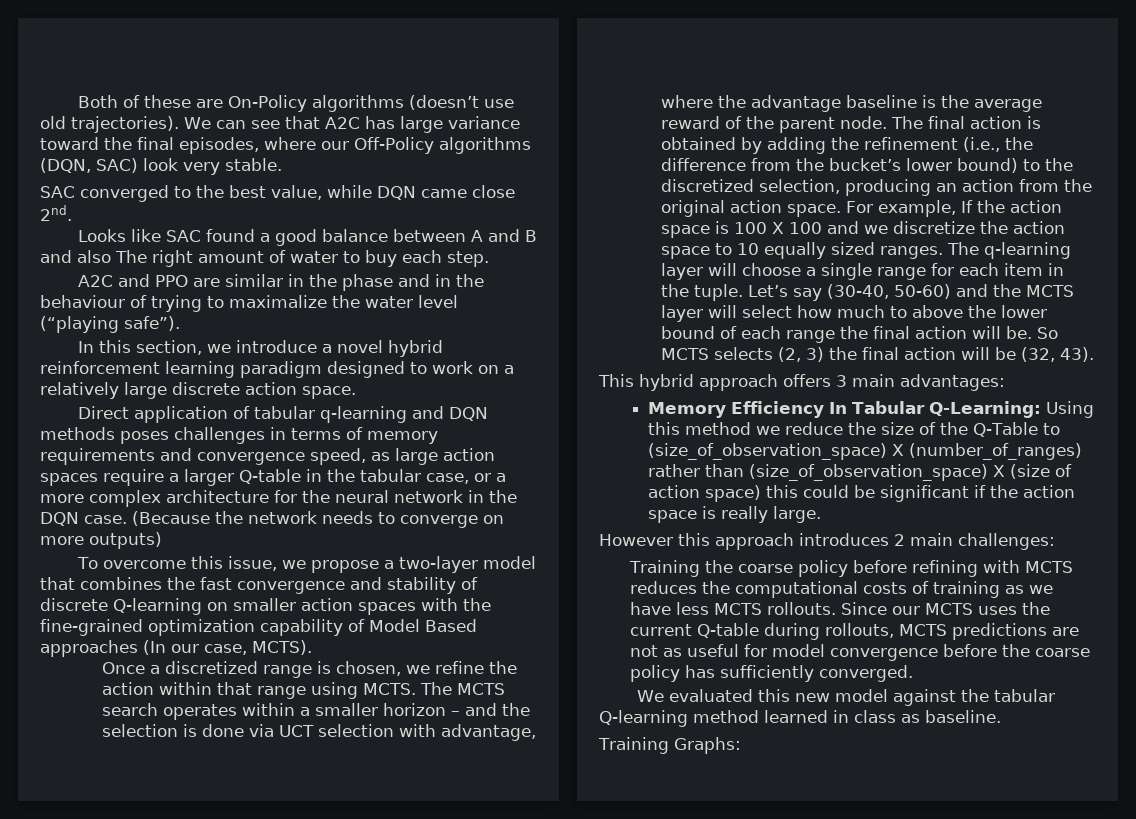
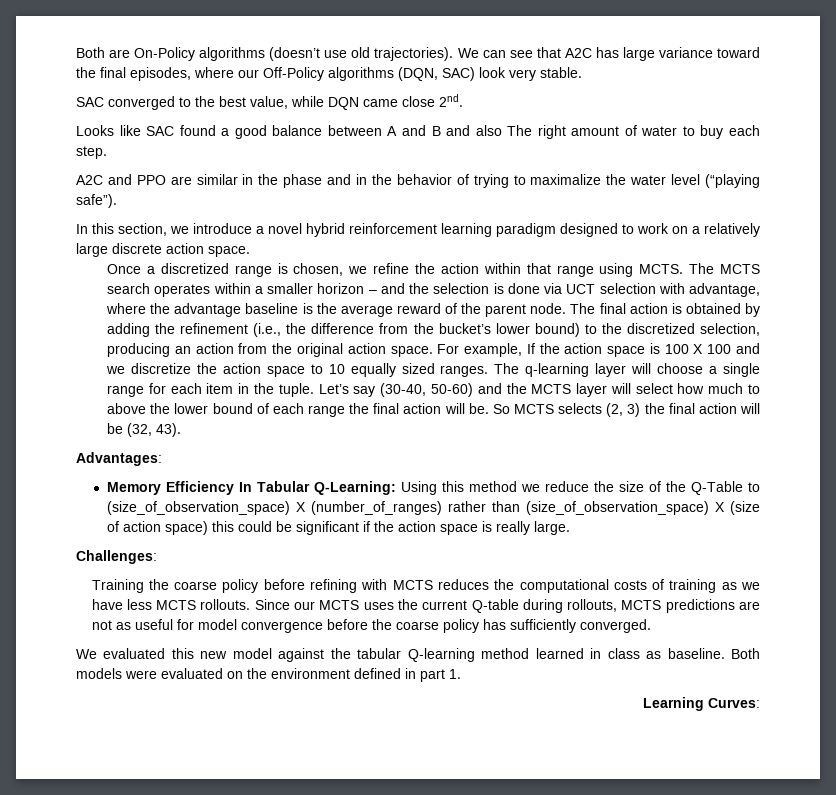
[77,95,191,108] Both of these -> [76,47,105,58] Both
[40,295,125,308] behaviour -> [396,174,452,185] behavior
[77,406,488,423] [40,427,438,444] [40,448,495,465] [40,469,506,486] [40,490,517,507] [40,511,504,528] [40,532,162,549] [76,556,536,573] [40,577,478,594] [40,598,491,615] [40,619,477,636] [40,640,312,657] // Direct application of tabular q-learning and DQN methods poses challenges in terms of memory requirements and convergence speed, as large action spaces require a larger Q-table in the tabular case, or a more complex architecture for the neural network in the DQN case. (Because the network needs to converge on more outputs) // To overcome this issue, we propose a two-layer model that combines the fast convergence and stability of discrete Q-learning on smaller action spaces with the fine-grained optimization capability of Model Based approaches (In our case, MCTS). -> (250, 251) none
[598,374,1005,391] This hybrid approach offers 3 main advantages: -> [76,452,162,466] Advantages:
[599,533,1055,550] However this approach introduces 2 main challenges: -> [76,550,157,564] Challenges:
[598,737,741,754] // Training Graphs: -> [731,648,760,659] [76,668,461,682] [643,697,760,711] Both models were evaluated on the environment defined in part 1. // Learning Curves:

